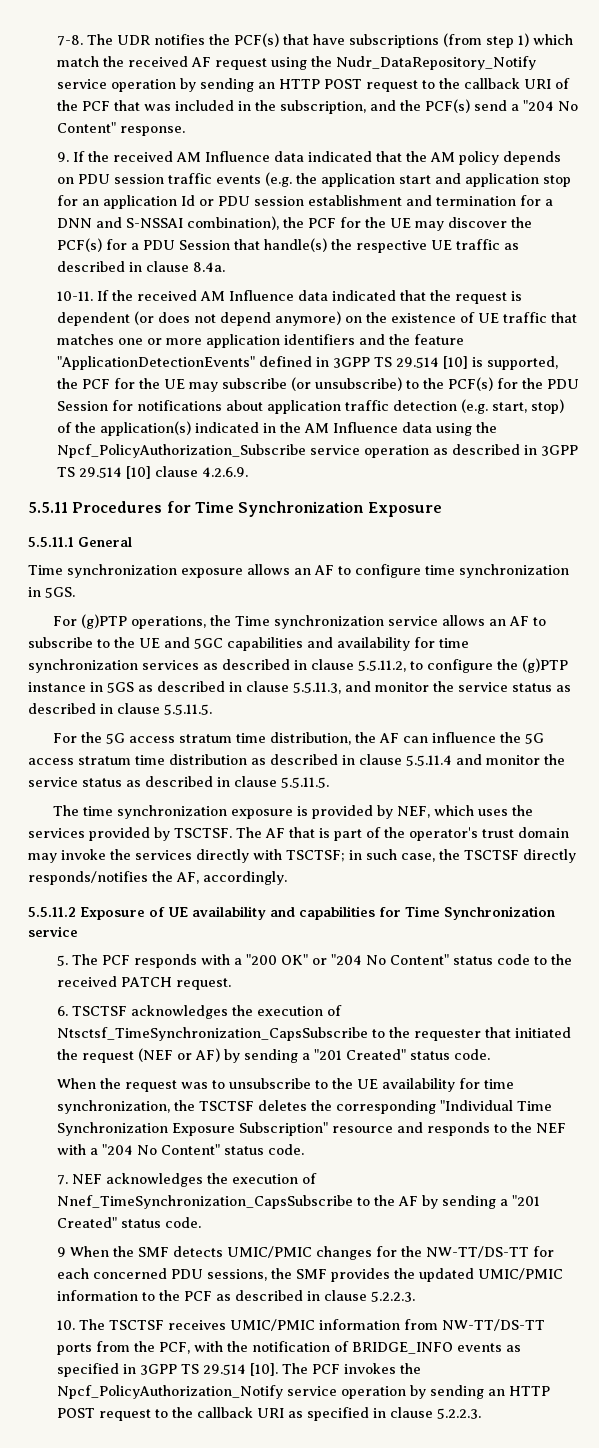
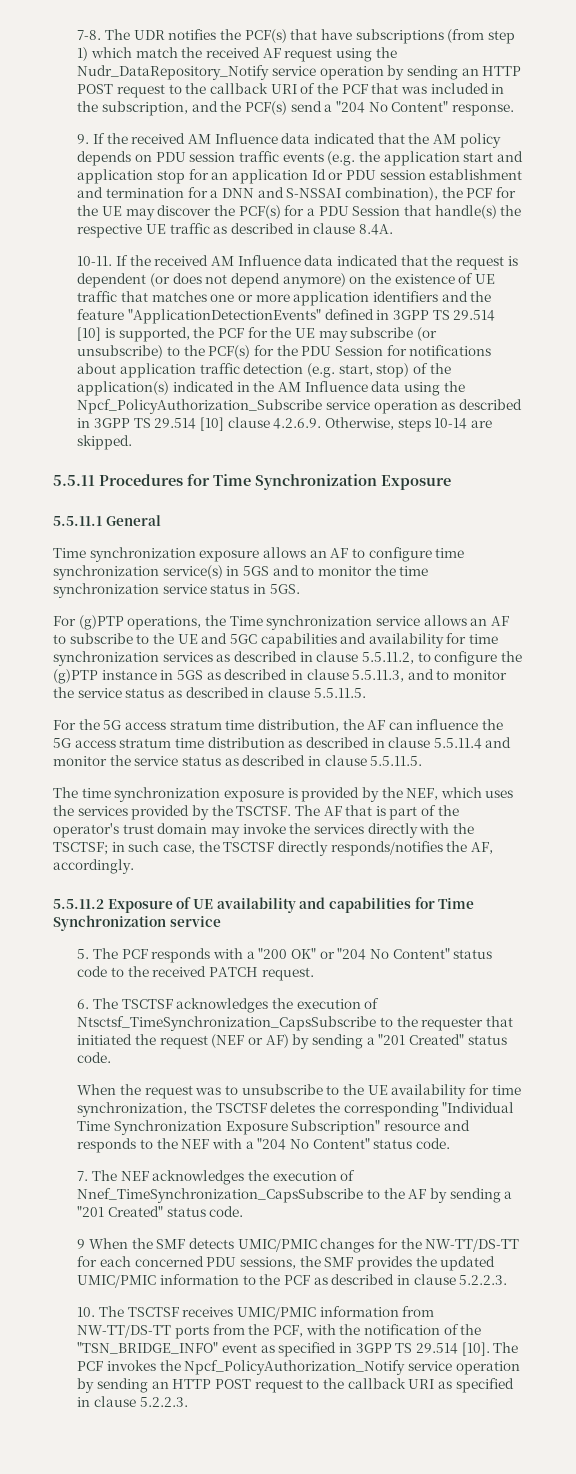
[192,262,225,272] 8.4a. -> [359,224,394,235] 8.4A.
(248, 472) none -> [325,417,492,432] [77,435,133,450] Otherwise, steps 10-14 are skipped.
(569, 571) none -> [162,565,429,579] [53,583,250,598] service(s) in 5GS and to monitor the time synchronization service status
(371, 686) none -> [436,670,450,680] to
(394, 812) none -> [381,787,403,798] the
(170, 834) none -> [211,805,233,816] the
(282, 854) none -> [452,823,474,834] the
(68, 1011) none -> [93,998,119,1009] The
(68, 1180) none -> [92,1170,118,1181] The
[351,1342,502,1354] BRIDGE_INFO events -> [460,1324,482,1335] [77,1342,258,1354] the "TSN_BRIDGE_INFO" event

